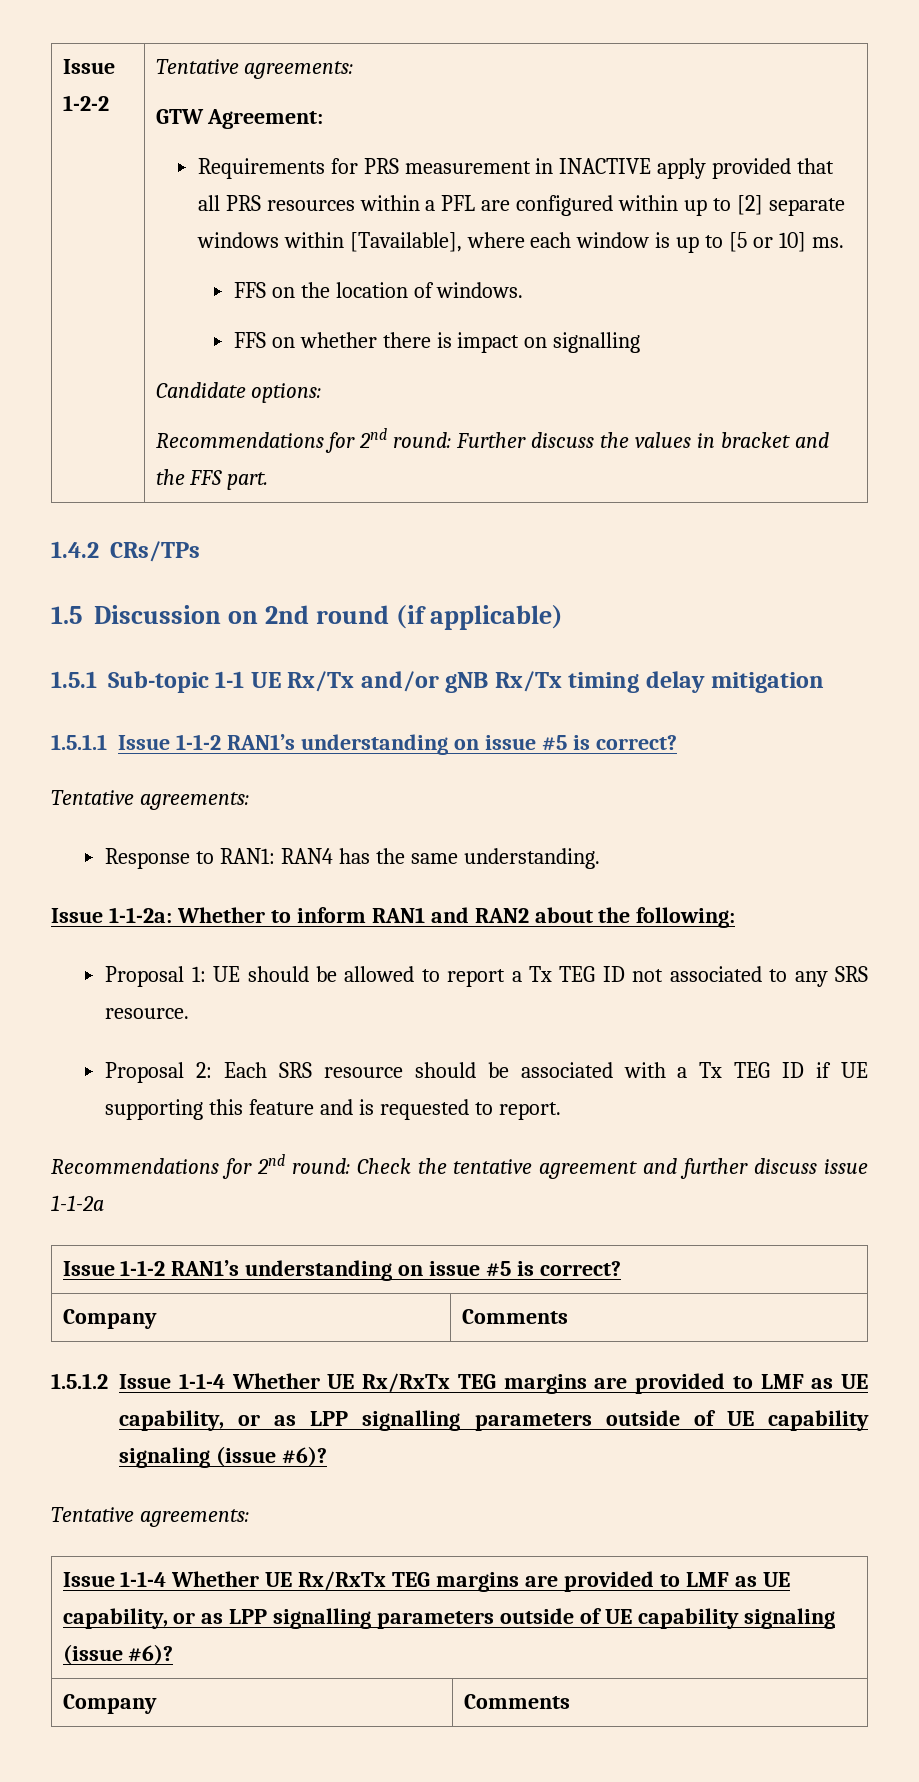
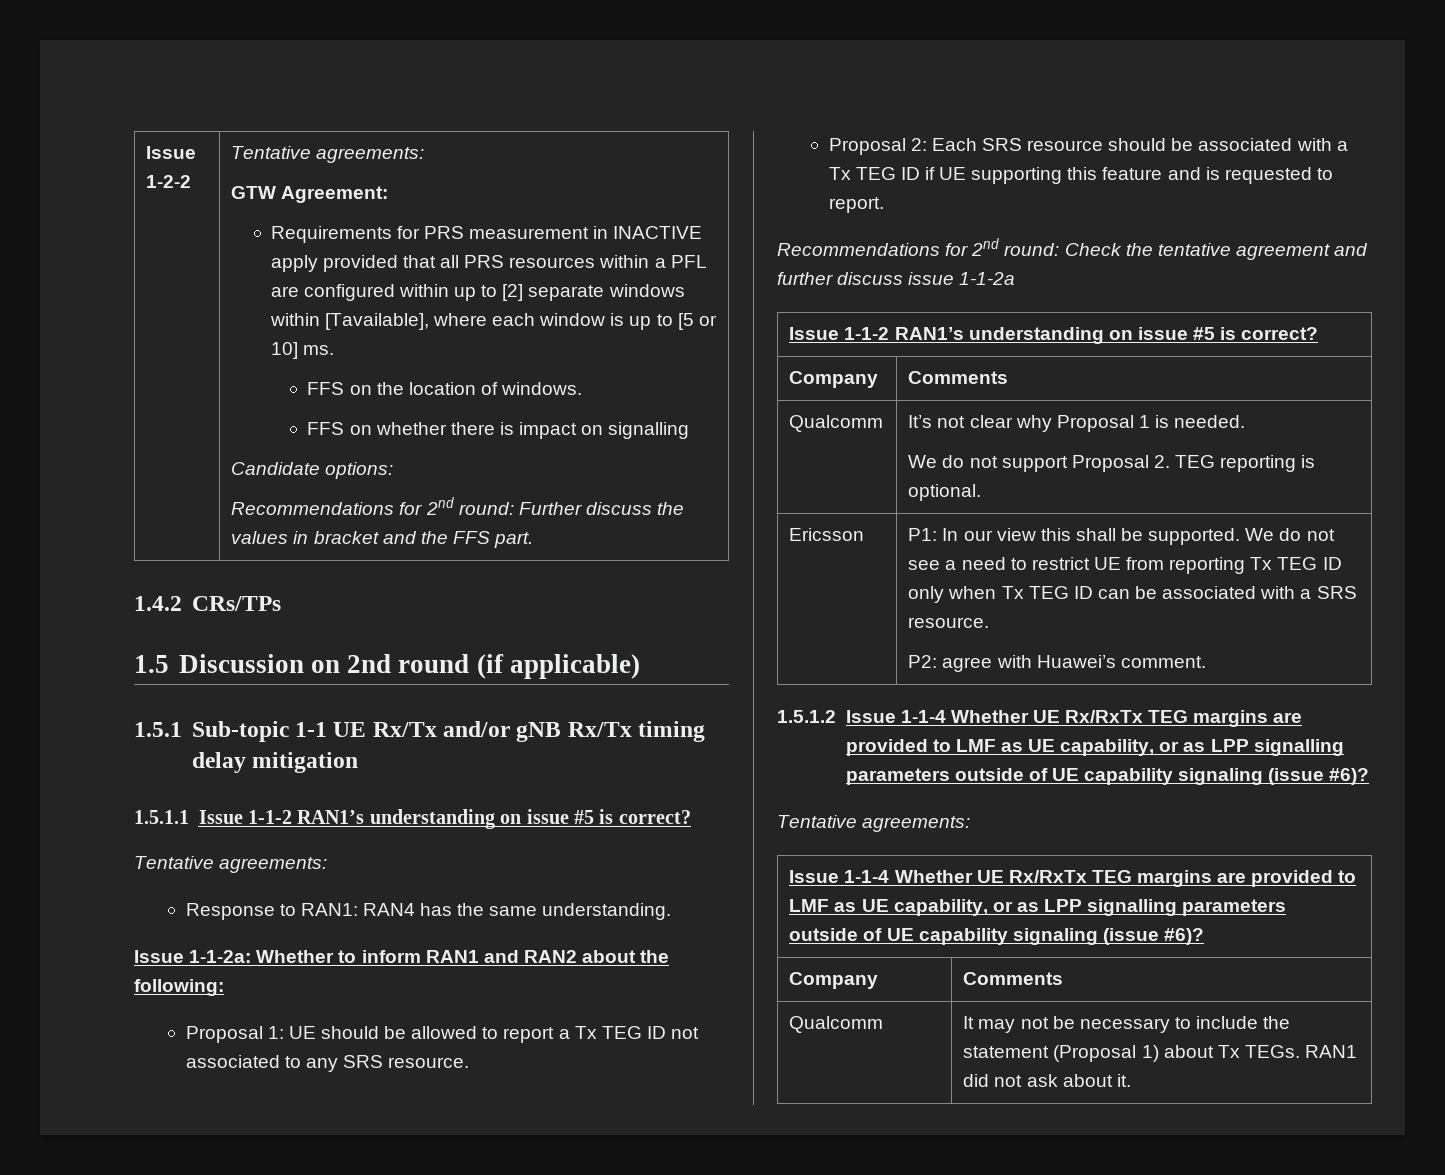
(568, 1316) none -> [789,415,884,432] [908,415,1246,432] [908,455,1316,472] [908,484,982,501] [789,528,865,541] [908,528,1335,545] [908,557,1342,574] [908,586,1357,603] [908,617,990,628] [908,655,1206,672] // Qualcomm | It’s not clear why Proposal 1 is needed. // We do not support Proposal 2. TEG reporting is optional. // Ericsson | P1: In our view this shall be supported. We do not see a need to restrict UE from reporting Tx TEG ID only when Tx TEG ID can be associated with a SRS resource. // P2: agree with Huawei’s comment.
(570, 1701) none -> [789,1016,884,1033] [963,1016,1291,1033] [963,1045,1358,1062] [963,1074,1131,1087] // Qualcomm | It may not be necessary to include the statement (Proposal 1) about Tx TEGs. RAN1 did not ask about it.

